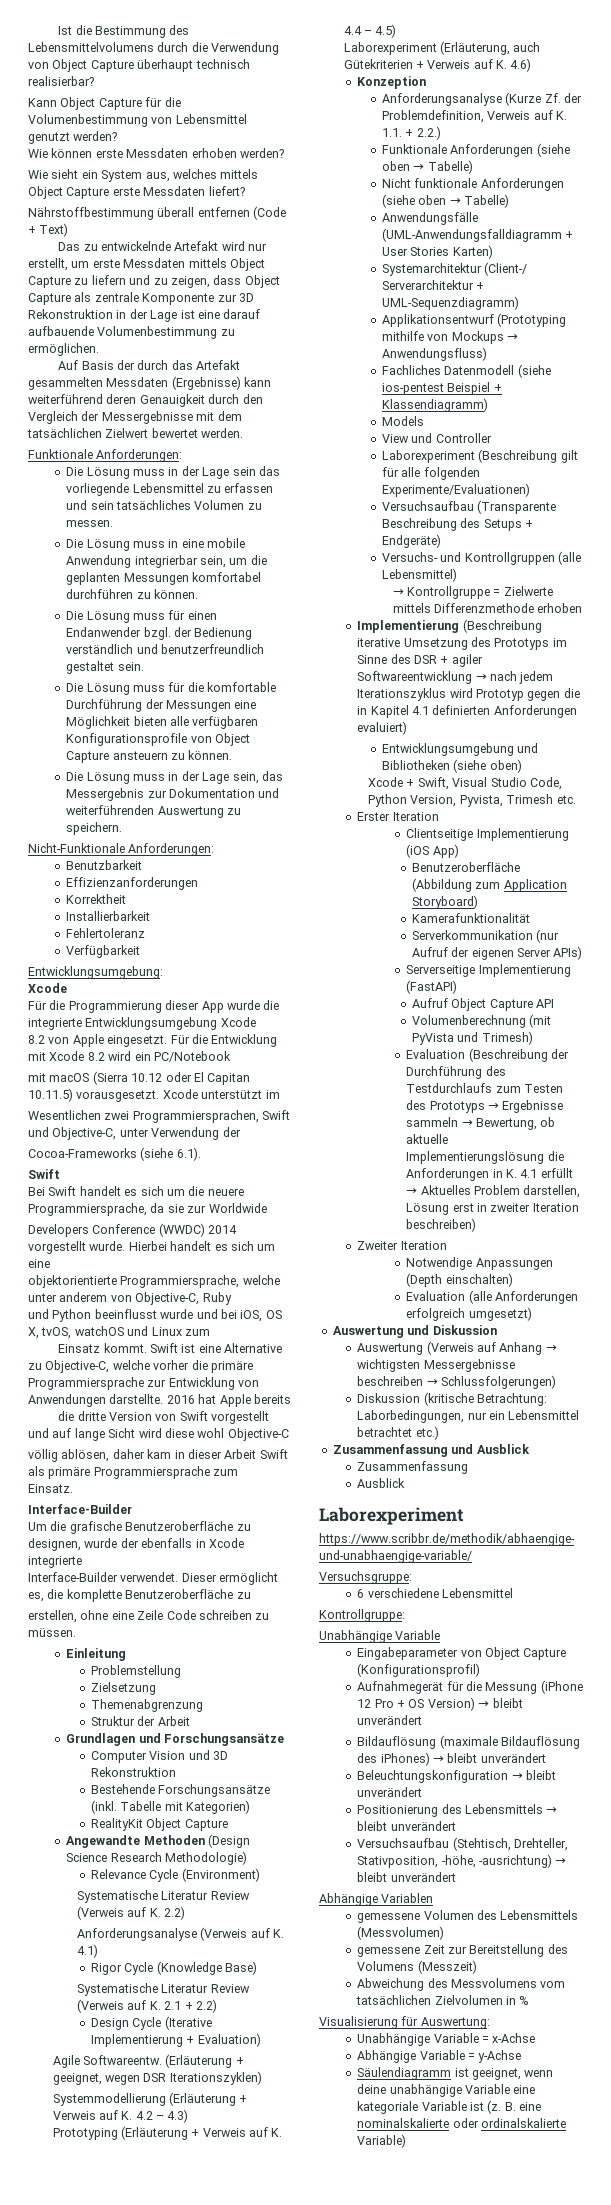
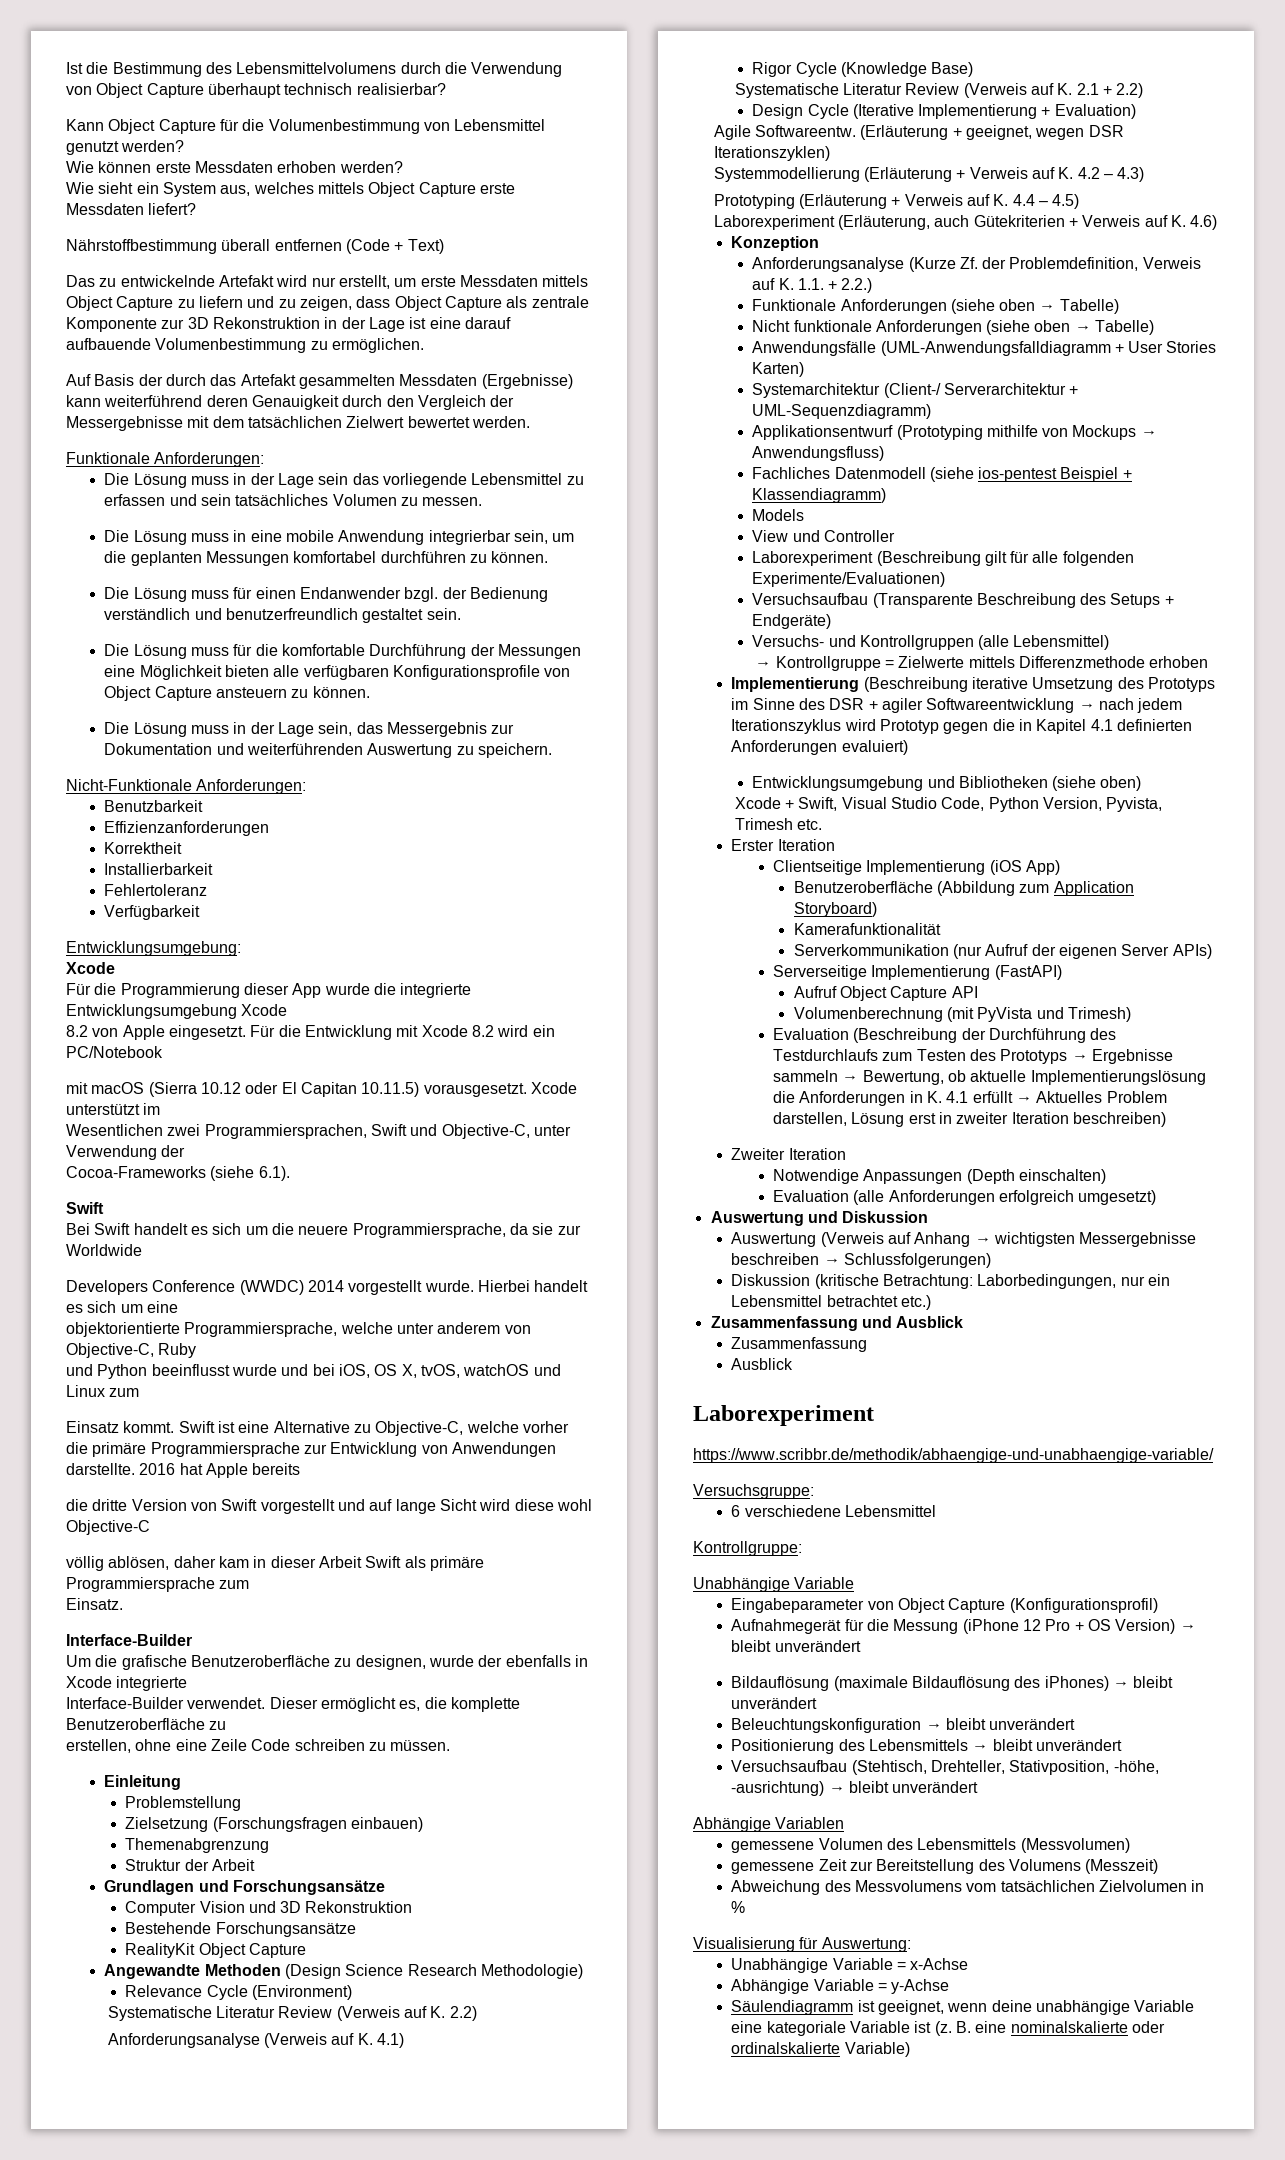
(156, 1688) none -> [212,1817,423,1832] (Forschungsfragen einbauen)
[90,1800,250,1814] (inkl. Tabelle mit Kategorien) -> (356, 1929) none

